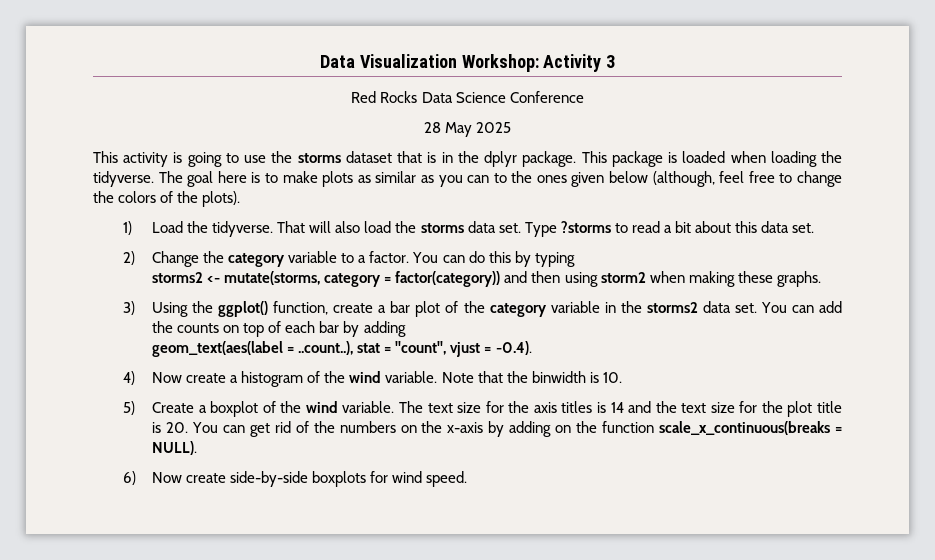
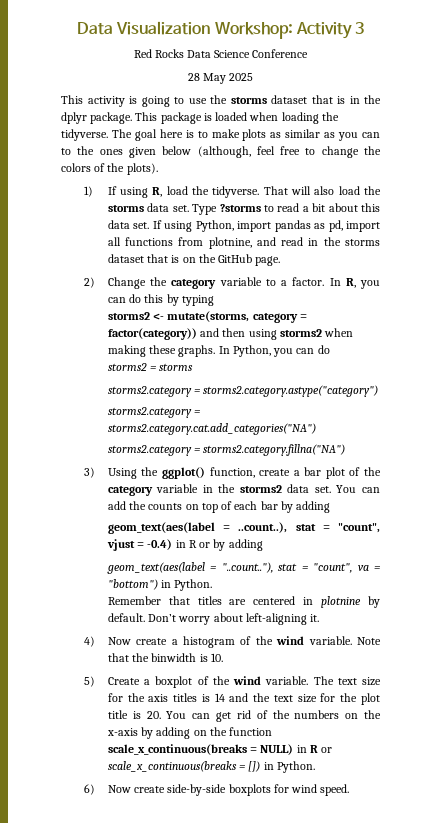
[152,221,184,233] Load -> [107,186,188,198] If using R, load
(815, 228) none -> [152,220,380,232] [107,237,380,249] [107,254,281,266] If using Python, import pandas as pd, import all functions from plotnine, and read in the storms dataset that is on the GitHub page.
[412,252,439,263] You -> [329,278,380,289] In R, you
[600,272,646,283] storm2 -> [279,329,322,337] storms2
(821, 279) none -> [218,345,330,357] [107,363,194,371] [107,385,379,397] [107,407,202,418] [107,423,316,435] [107,444,346,456] In Python, you can do // storms2 = storms // storms2.category = storms2.category.astype("category") // storms2.category = storms2.category.cat.add_categories("NA") // storms2.category = storms2.category.fillna("NA")
[495,341,532,355] -0.4). -> [147,539,263,551] [106,562,381,574] [107,579,213,591] [107,596,380,608] [107,613,320,625] -0.4) in R or by adding // geom_text(aes(label = "..count.."), stat = "count", va = "bottom") in Python. // Remember that titles are centered in plotnine by default. Don’t worry about left-aligning it.
[152,441,198,455] NULL). -> [260,744,333,755] [107,761,315,773] NULL) in R or scale_x_continuous(breaks = []) in Python.

